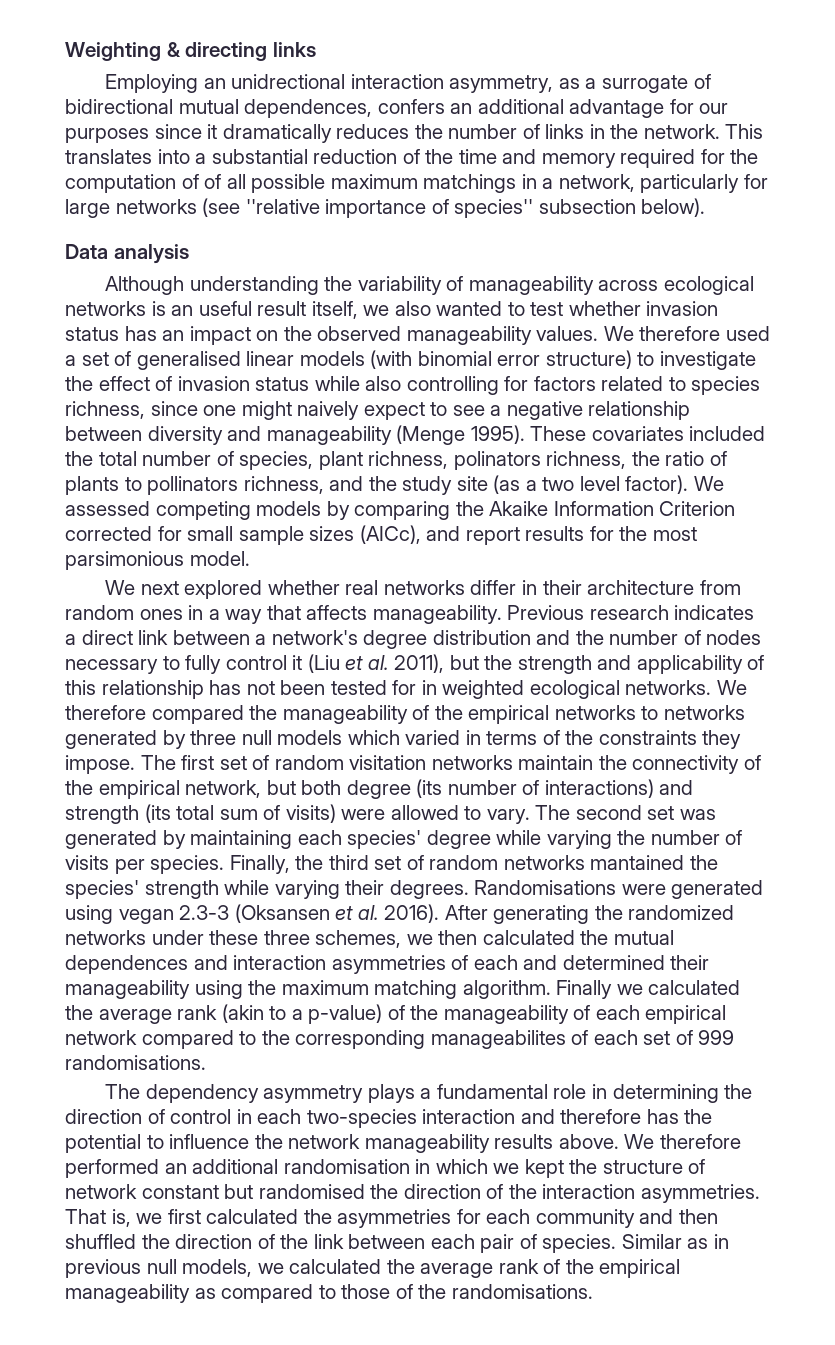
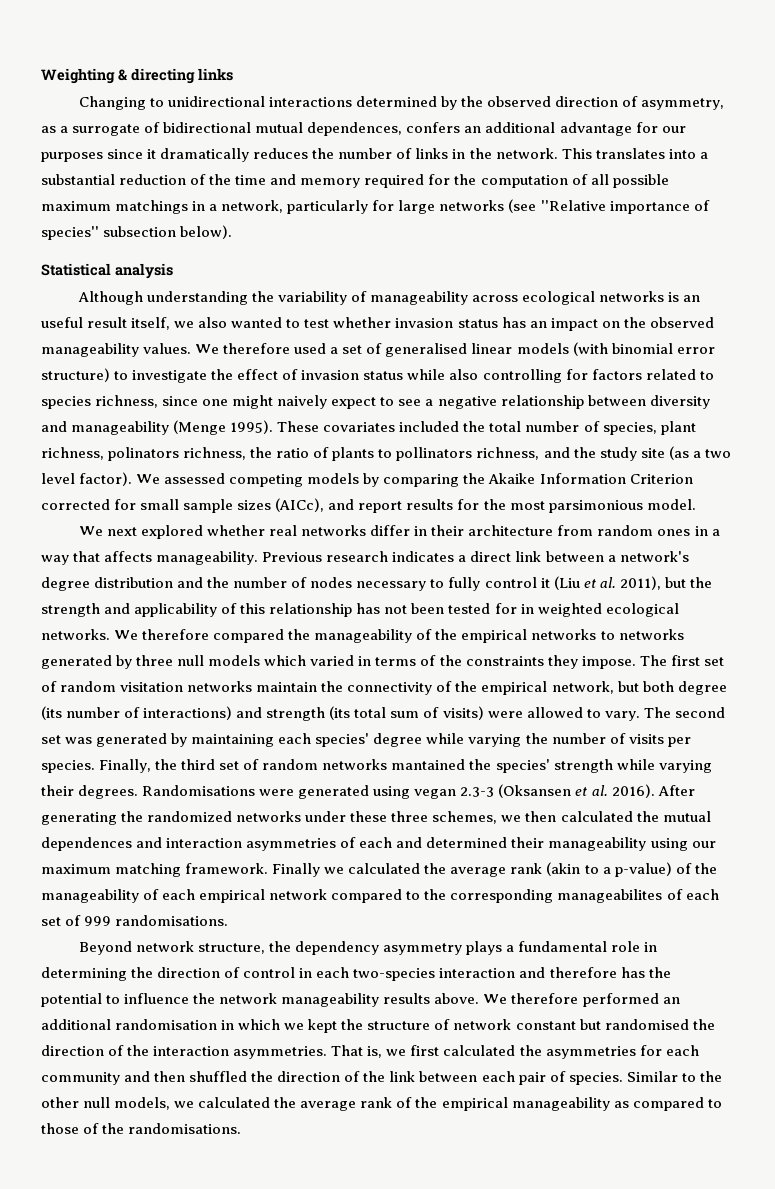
[105,74,444,93] Employing an unidrectional interaction -> [78,96,639,110] Changing to unidirectional interactions determined by the observed direction of
[204,174,222,189] of -> (588, 179) none
[245,199,320,214] ''relative -> [540,200,606,211] ''Relative
[65,244,108,259] Data -> [41,263,111,276] Statistical
[248,980,277,995] the -> [691,841,716,848] our
[462,980,551,999] algorithm. -> [185,863,269,874] framework.
[105,1084,141,1099] The -> [78,941,292,955] Beyond network structure, the
[687,1234,729,1249] [65,1259,141,1278] as in previous -> [681,1071,722,1082] [41,1097,79,1108] to the other

